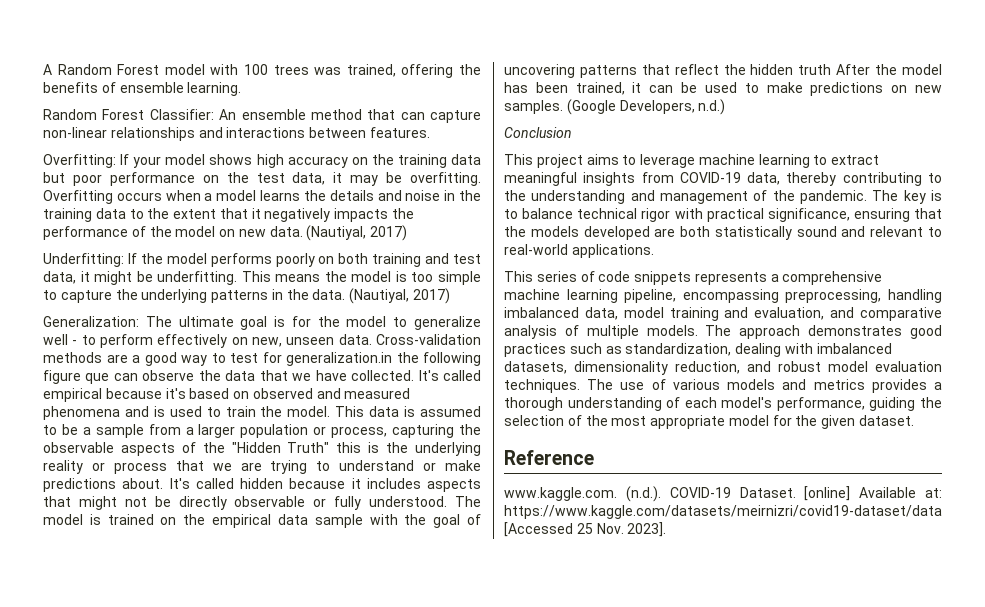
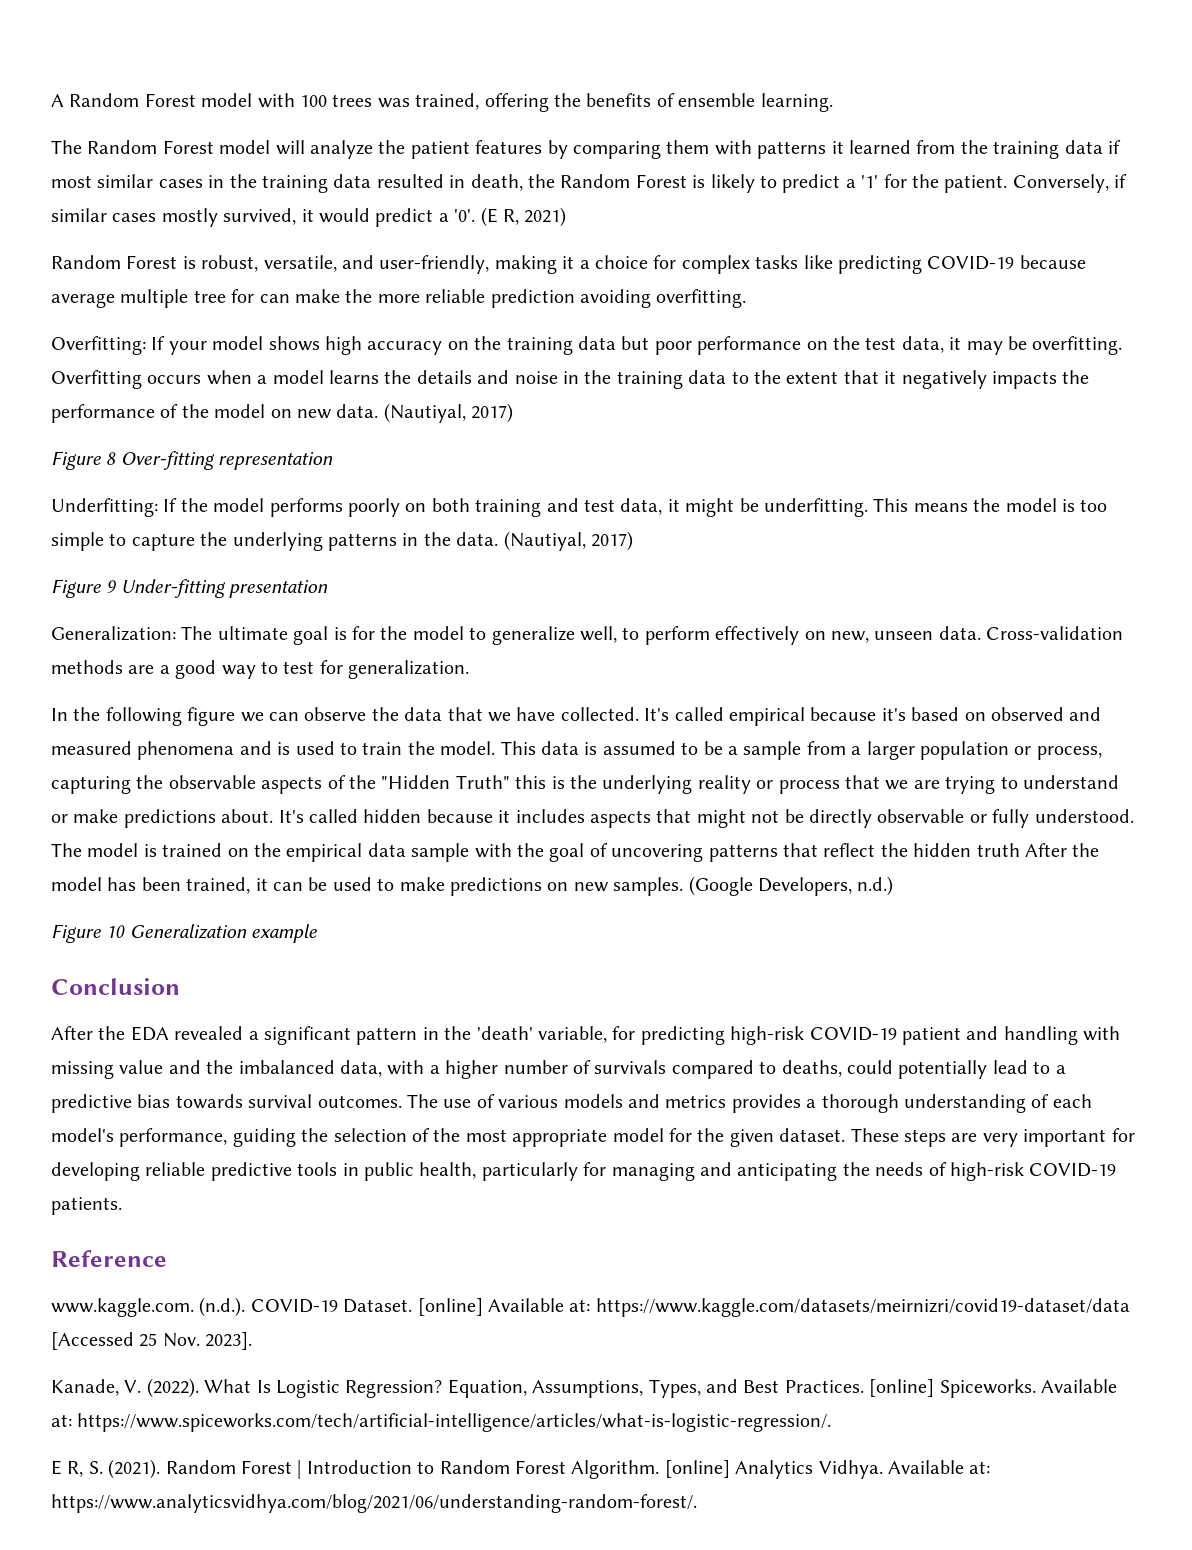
[43,109,481,123] [43,127,430,141] Random Forest Classifier: An ensemble method that can capture non-linear relationships and interactions between features. -> [51,140,1121,159] [51,174,1128,193] [51,207,567,227] [51,255,1086,274] [51,289,747,308] The Random Forest model will analyze the patient features by comparing them with patterns it learned from the training data if most similar cases in the training data resulted in death, the Random Forest is likely to predict a '1' for the patient. Conversely, if similar cases mostly survived, it would predict a '0'. (E R, 2021) // Random Forest is robust, versatile, and user-friendly, making it a choice for complex tasks like predicting COVID-19 because average multiple tree for can make the more reliable prediction avoiding overfitting.
(408, 233) none -> [51,451,334,470] // Figure 8 Over-fitting representation
(451, 296) none -> [51,579,329,598] // Figure 9 Under-fitting presentation
[43,334,78,345] well - -> [579,626,617,643] well,
[286,352,392,366] generalization.in -> [348,660,470,679] [51,708,68,721] generalization. // In
[85,373,110,384] que -> [240,712,264,722] we
[504,127,572,138] [504,154,880,168] [504,172,942,186] [504,190,942,204] [504,208,942,222] [504,226,942,240] [504,244,654,258] [504,271,883,285] [504,289,942,303] [504,307,942,321] [504,325,942,339] [504,343,892,357] [504,361,942,375] [504,379,580,393] Conclusion // This project aims to leverage machine learning to extract meaningful insights from COVID-19 data, thereby contributing to the understanding and management of the pandemic. The key is to balance technical rigor with practical significance, ensuring that the models developed are both statistically sound and relevant to real-world applications. // This series of code snippets represents a comprehensive machine learning pipeline, encompassing preprocessing, handling imbalanced data, model training and evaluation, and comparative analysis of multiple models. The approach demonstrates good practices such as standardization, dealing with imbalanced datasets, dimensionality reduction, and robust model evaluation techniques. -> [51,924,318,943] [51,978,180,995] [51,1026,1121,1045] [51,1060,1066,1079] [51,1094,402,1113] Figure 10 Generalization example // Conclusion // After the EDA revealed a significant pattern in the 'death' variable, for predicting high-risk COVID-19 patient and handling with missing value and the imbalanced data, with a higher number of survivals compared to deaths, could potentially lead to a predictive bias towards survival outcomes.
(915, 420) none -> [850,1128,1135,1147] [51,1162,1117,1181] [51,1197,122,1215] These steps are very important for developing reliable predictive tools in public health, particularly for managing and anticipating the needs of high-risk COVID-19 patients.
(667, 529) none -> [51,1378,1117,1398] [51,1413,832,1432] [51,1459,991,1479] [51,1494,697,1513] // Kanade, V. (2022). What Is Logistic Regression? Equation, Assumptions, Types, and Best Practices. [online] Spiceworks. Available at: https://www.spiceworks.com/tech/artificial-intelligence/articles/what-is-logistic-regression/. // E R, S. (2021). Random Forest | Introduction to Random Forest Algorithm. [online] Analytics Vidhya. Available at: https://www.analyticsvidhya.com/blog/2021/06/understanding-random-forest/.

